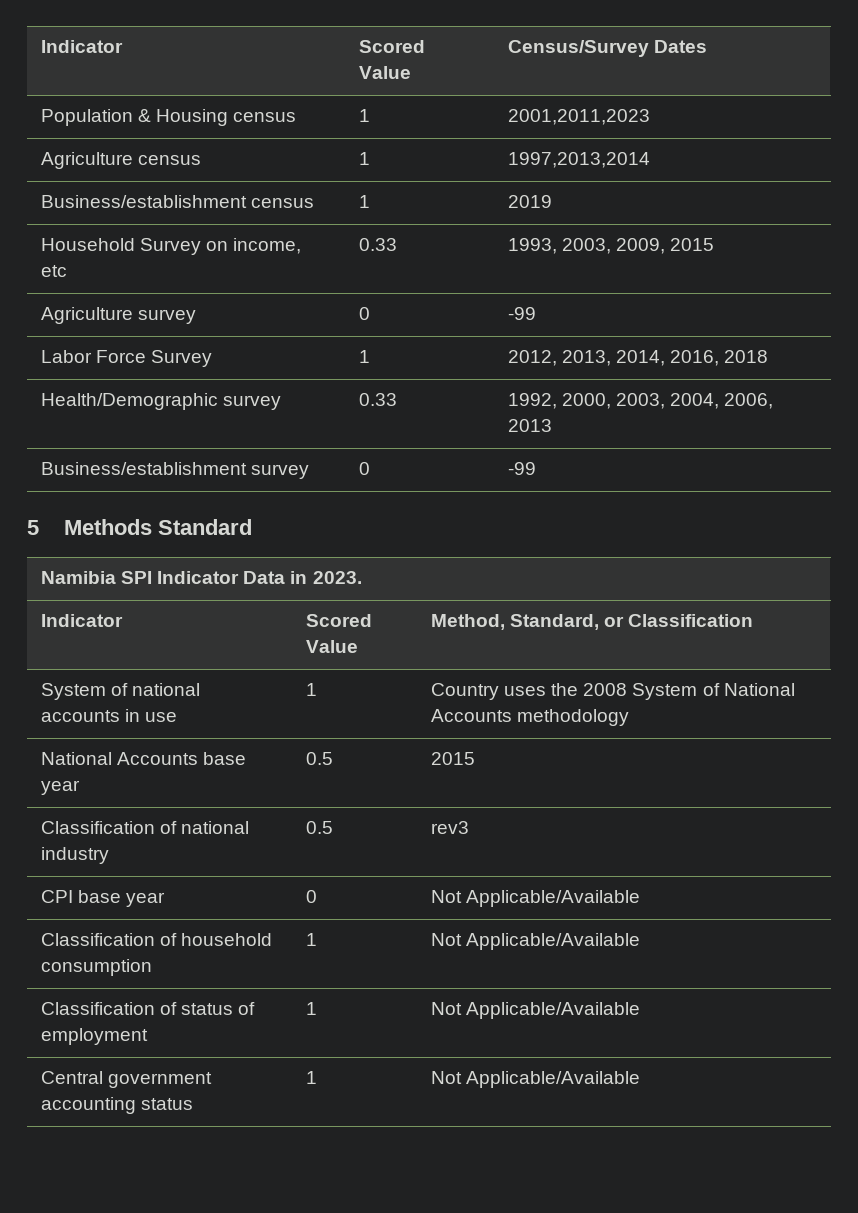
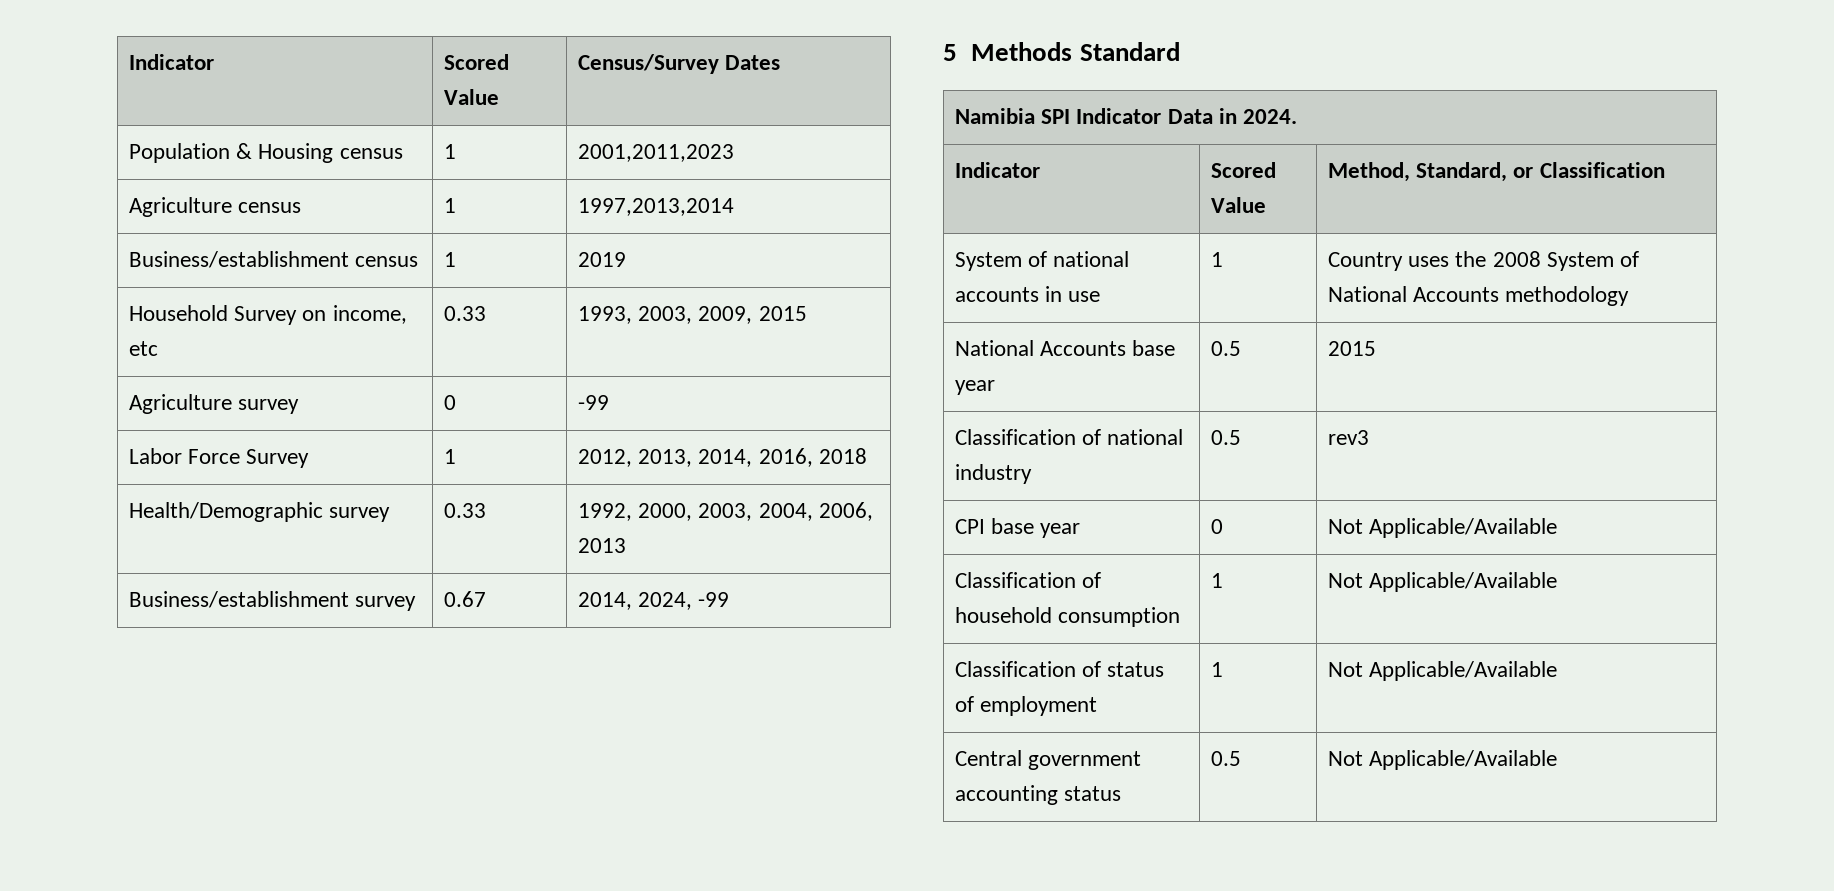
[358,462,370,475] 0 | -> [443,591,486,607] [577,592,693,610] 0.67 | 2014, 2024,
[312,571,362,584] 2023. -> [1242,109,1297,124] 2024.
[305,1071,317,1084] 1 -> [1210,751,1241,766] 0.5

